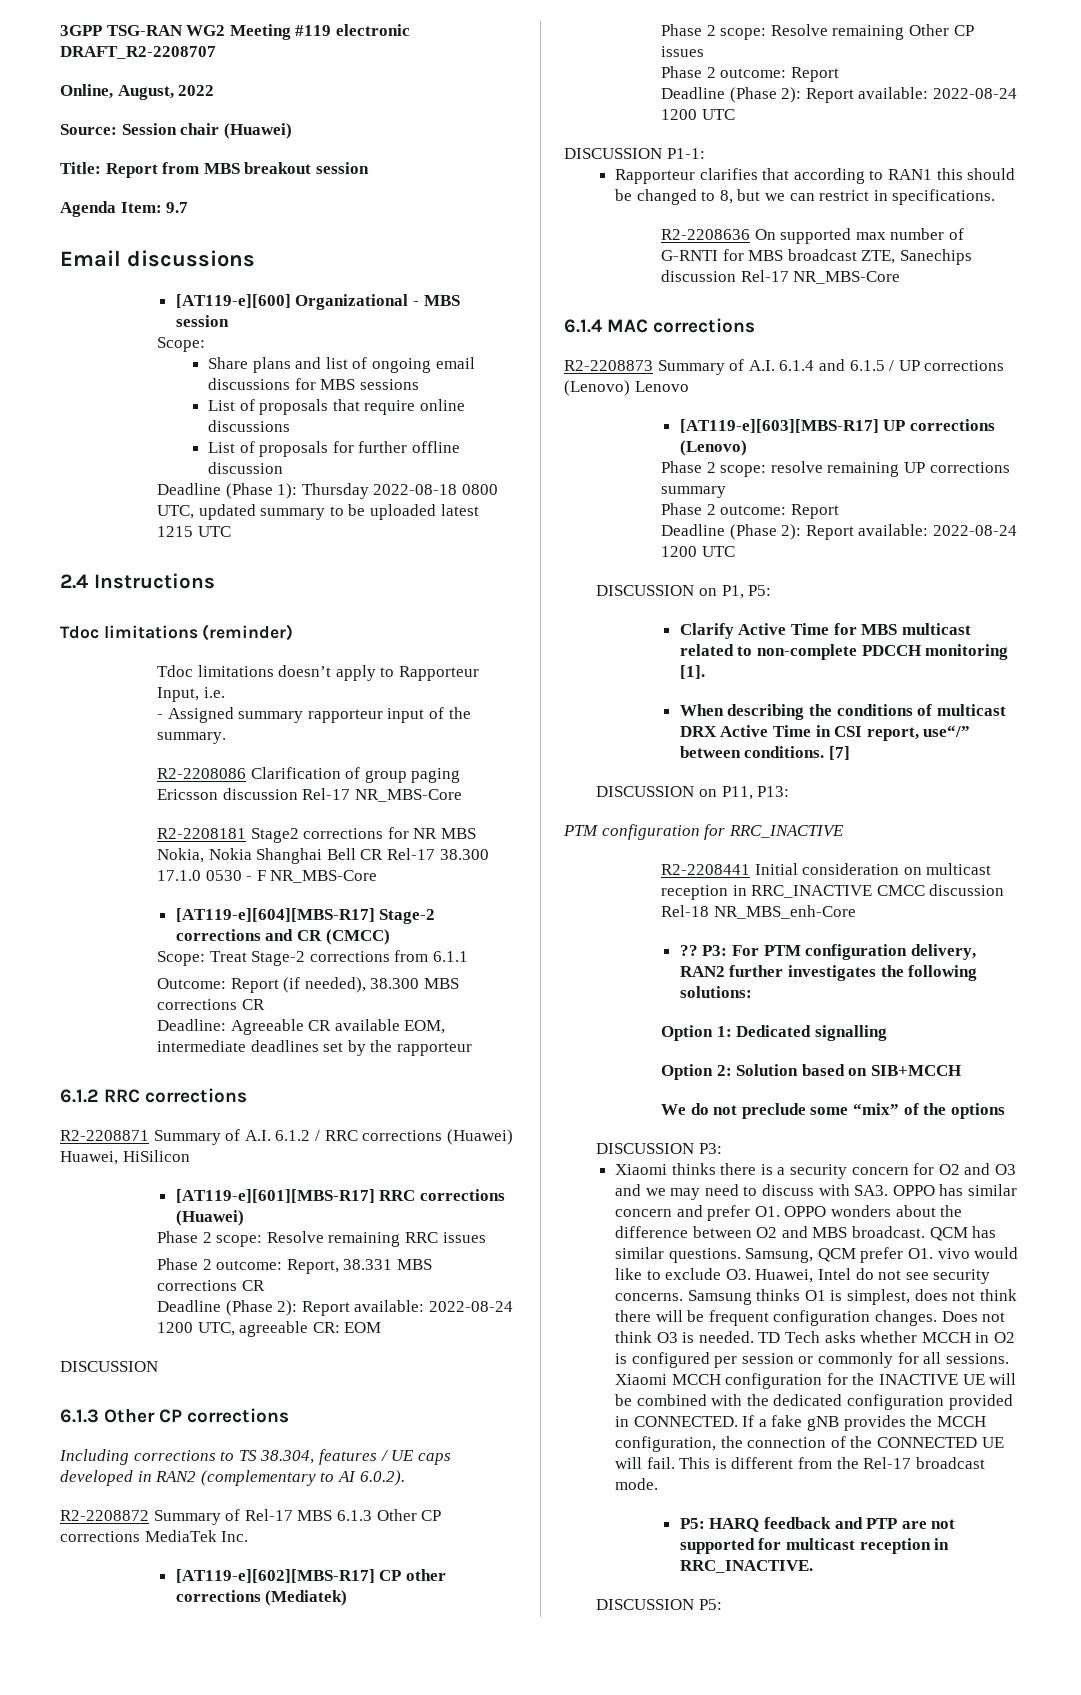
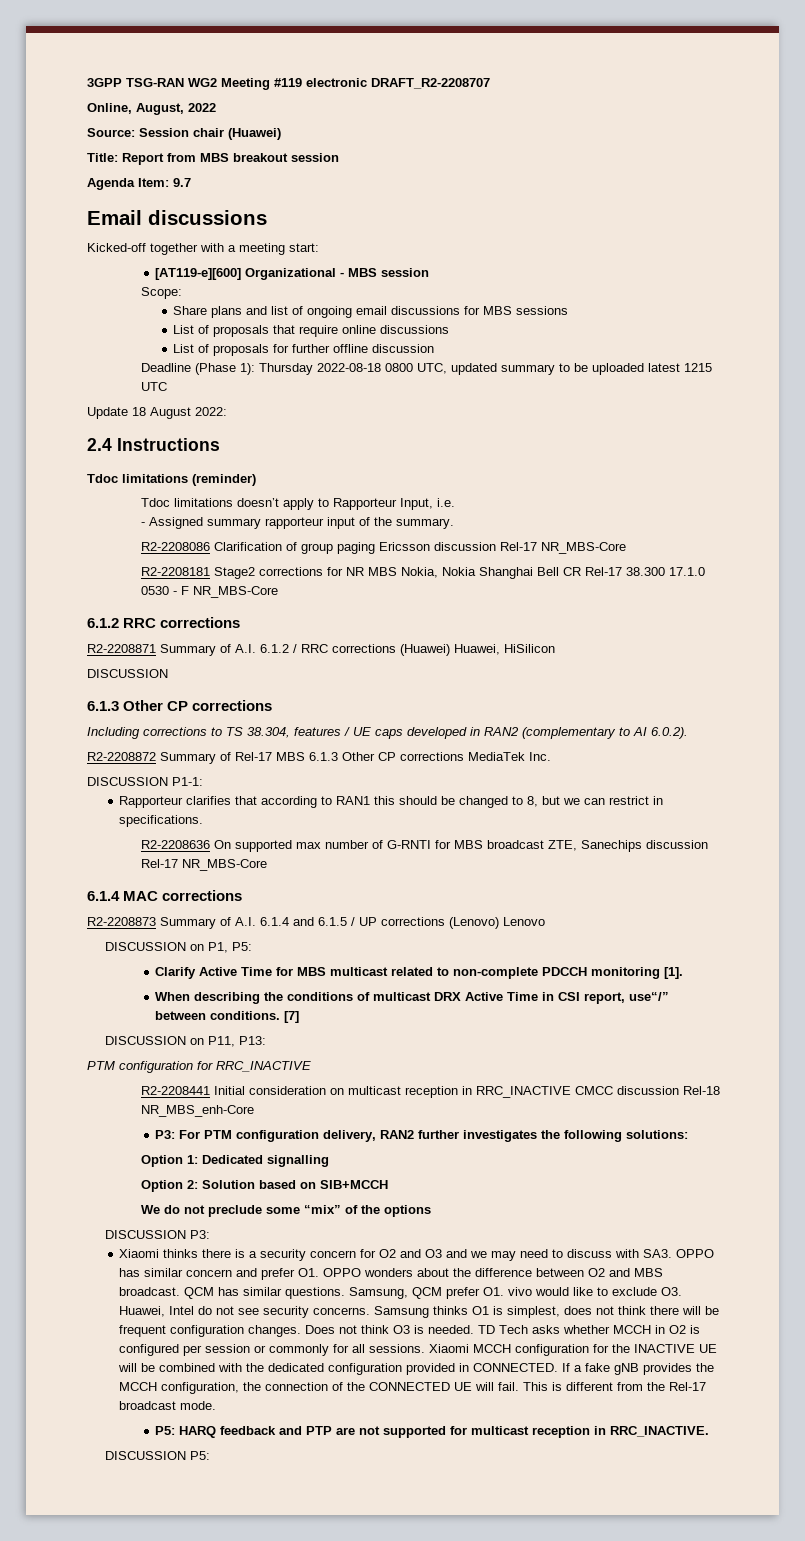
(255, 258) none -> [87,243,319,255] // Kicked-off together with a meeting start:
(231, 531) none -> [87,407,227,419] // Update 18 August 2022:
[175,908,436,924] [175,929,390,945] [157,950,469,966] [157,977,460,993] [157,999,265,1010] [157,1019,446,1035] [157,1040,473,1056] // [AT119-e][604][MBS-R17] Stage-2 corrections and CR (CMCC) // Scope: Treat Stage-2 corrections from 6.1.1 // Outcome: Report (if needed), 38.300 MBS corrections CR // Deadline: Agreeable CR available EOM, intermediate deadlines set by the rapporteur -> (279, 592) none
[175,1189,505,1203] [175,1210,244,1226] [157,1231,486,1247] [157,1258,433,1274] [157,1280,265,1291] [157,1300,514,1316] [157,1321,382,1337] // [AT119-e][601][MBS-R17] RRC corrections (Huawei) // Phase 2 scope: Resolve remaining RRC issues // Phase 2 outcome: Report, 38.331 MBS corrections CR // Deadline (Phase 2): Report available: 2022-08-24 1200 UTC, agreeable CR: EOM -> (555, 648) none
[175,1569,446,1583] [175,1590,348,1606] [661,24,974,40] [661,46,705,57] [661,66,839,82] [661,87,1018,103] [661,109,735,120] // [AT119-e][602][MBS-R17] CP other corrections (Mediatek) // Phase 2 scope: Resolve remaining Other CP issues // Phase 2 outcome: Report // Deadline (Phase 2): Report available: 2022-08-24 1200 UTC -> (551, 756) none
[679,419,995,433] [679,440,747,456] [661,461,1010,477] [661,486,727,498] [661,503,839,519] [661,524,1018,540] [661,546,735,557] // [AT119-e][603][MBS-R17] UP corrections (Lenovo) // Phase 2 scope: resolve remaining UP corrections summary // Phase 2 outcome: Report // Deadline (Phase 2): Report available: 2022-08-24 1200 UTC -> (545, 921) none
[679,945,698,956] ?? -> (255, 1111) none

